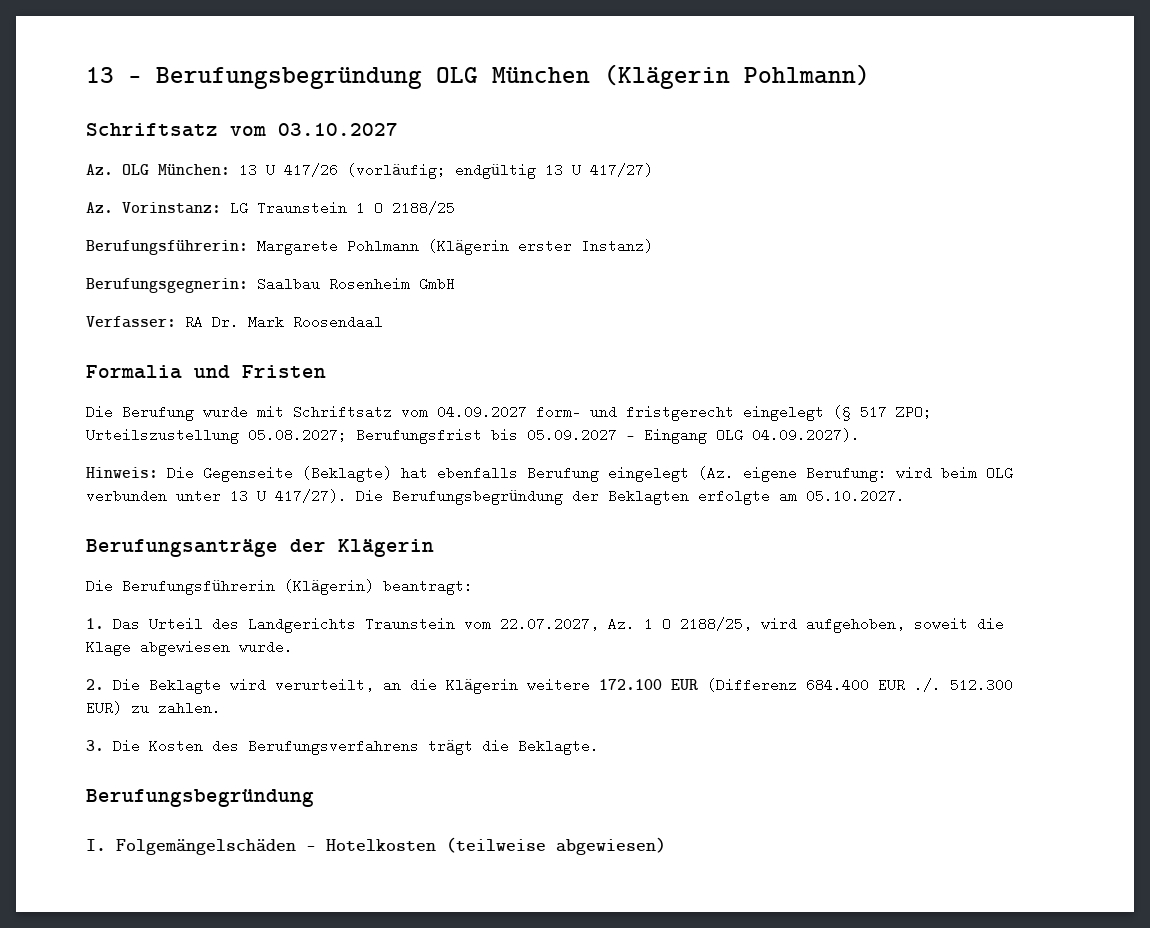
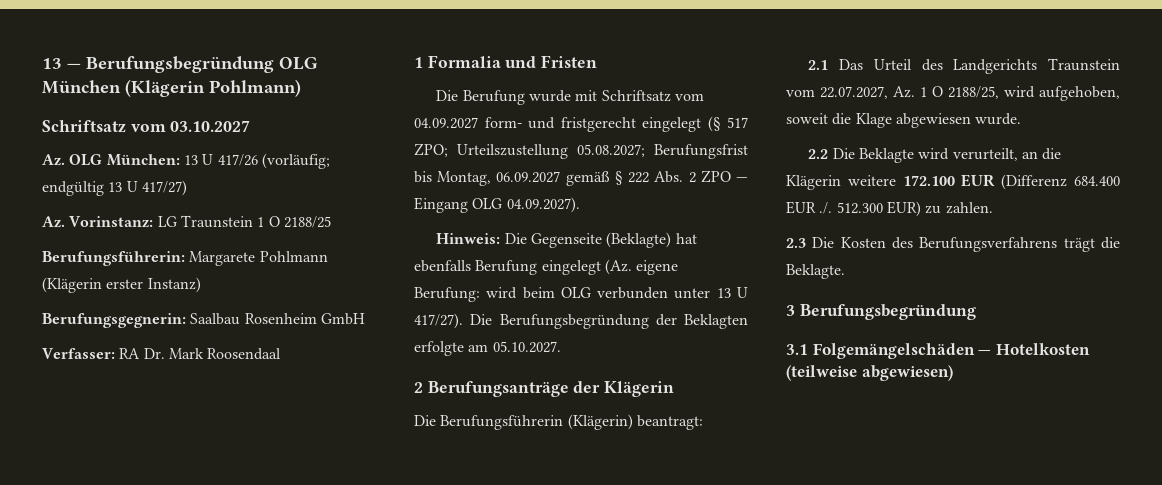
(383, 322) none -> [414,57,423,68] 1
[527,428,617,442] 05.09.2027 -> [437,170,731,186] Montag, 06.09.2027 gemäß § 222 Abs. 2 ZPO
(905, 496) none -> [414,382,423,393] 2
[86,618,104,629] 1. -> [808,60,829,70] 2.1
[86,679,104,690] 2. -> [808,149,829,159] 2.2
[86,740,104,751] 3. -> [786,238,806,248] 2.3
(599, 747) none -> [786,305,795,316] 3
[86,839,106,851] I. -> [786,344,808,355] 3.1

